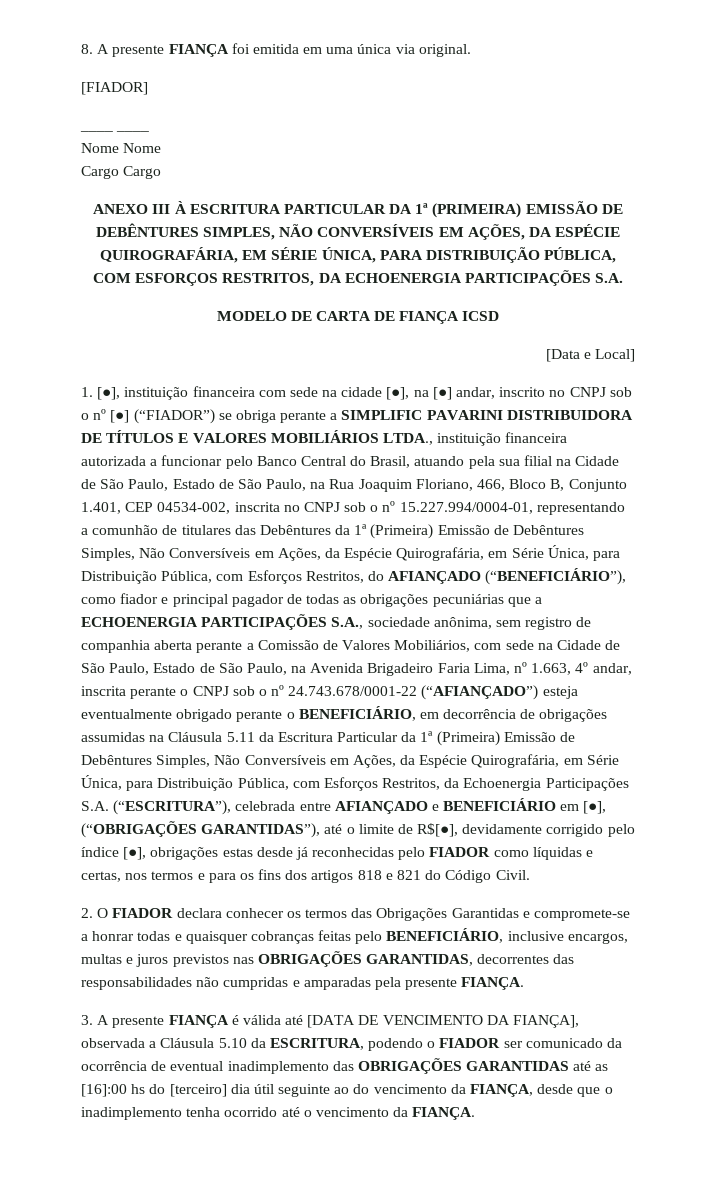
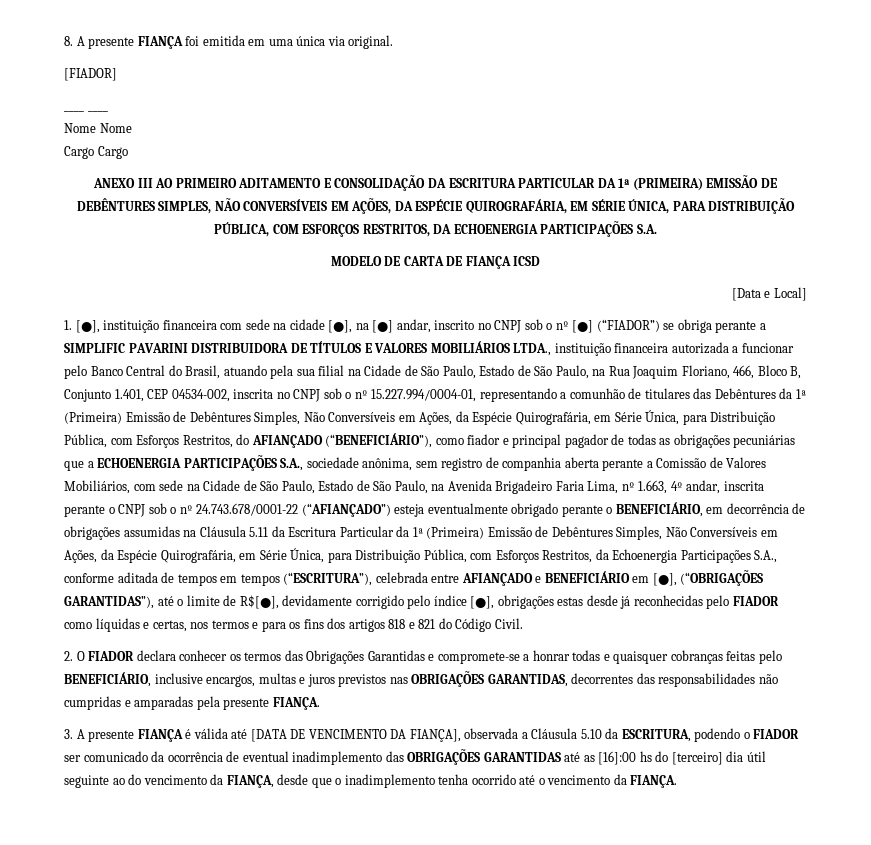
[174,201,187,214] À -> [155,175,446,191] AO PRIMEIRO ADITAMENTO E CONSOLIDAÇÃO DA
[81,801,109,811] S.A. -> [754,550,778,563] [64,572,280,586] S.A., conforme aditada de tempos em tempos

